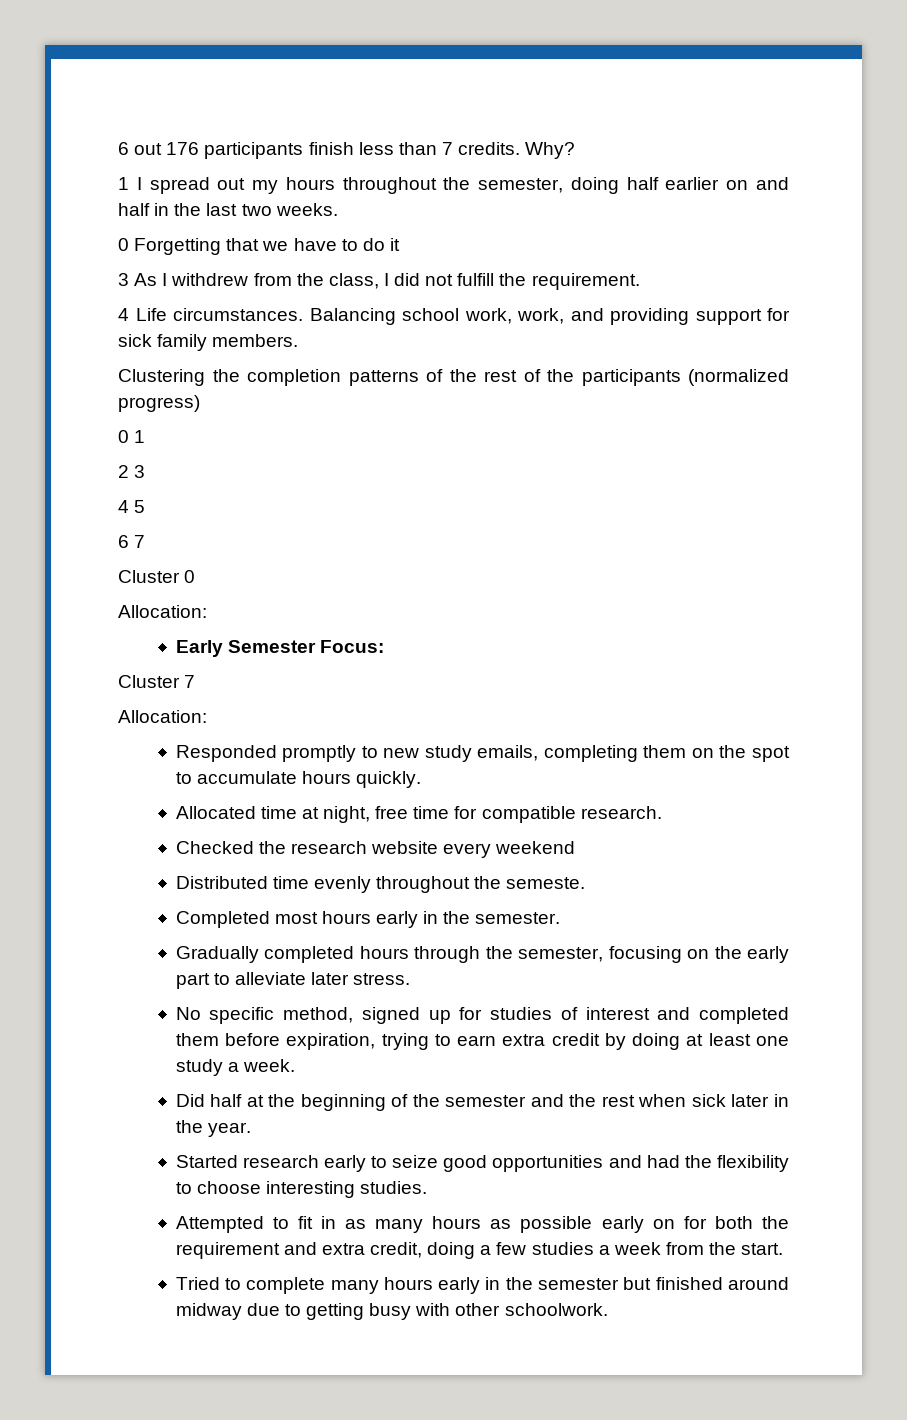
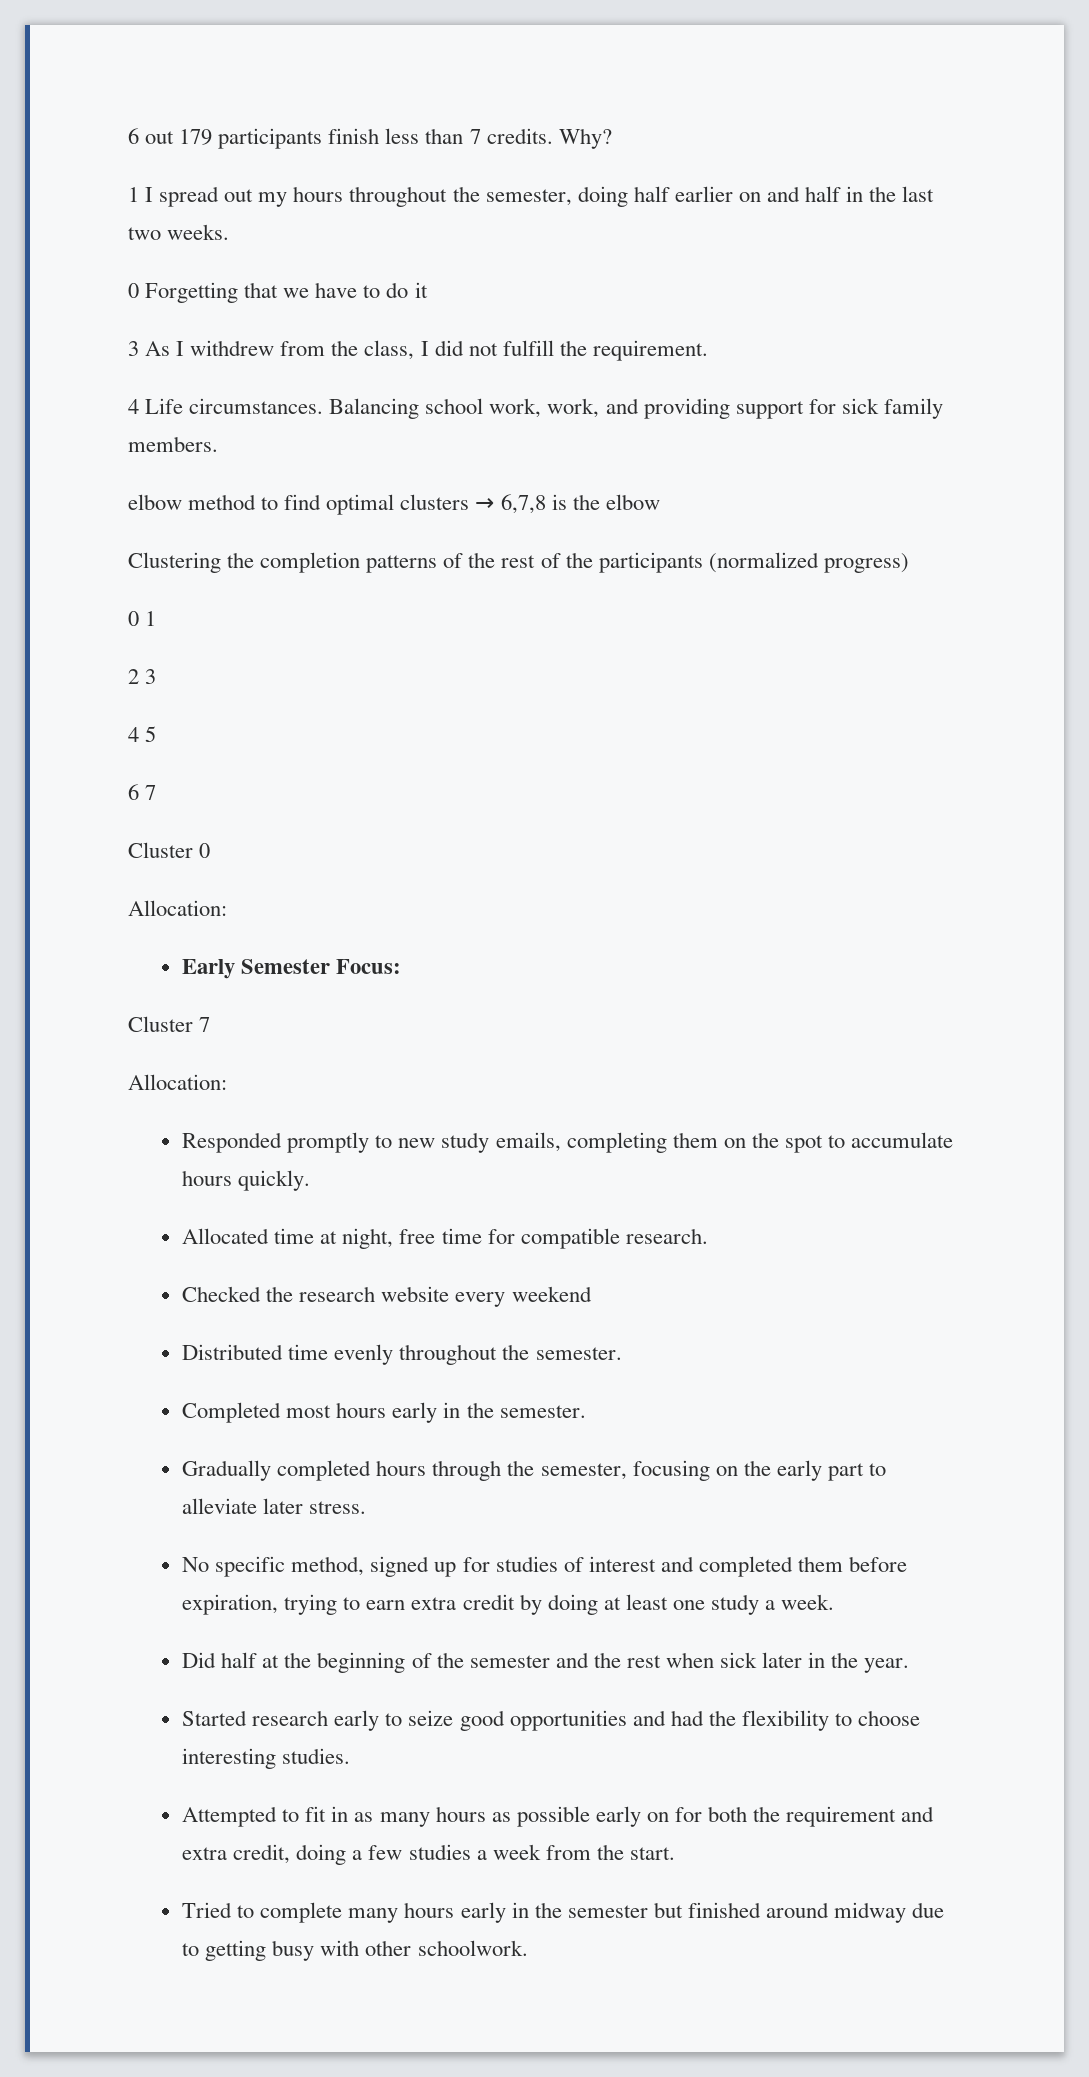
[166,142,200,155] 176 -> [179,129,213,145] 179
(299, 340) none -> [128,494,660,515] // elbow method to find optimal clusters → 6,7,8 is the elbow
[506,877,586,889] semeste. -> [535,1347,622,1360] semester.

